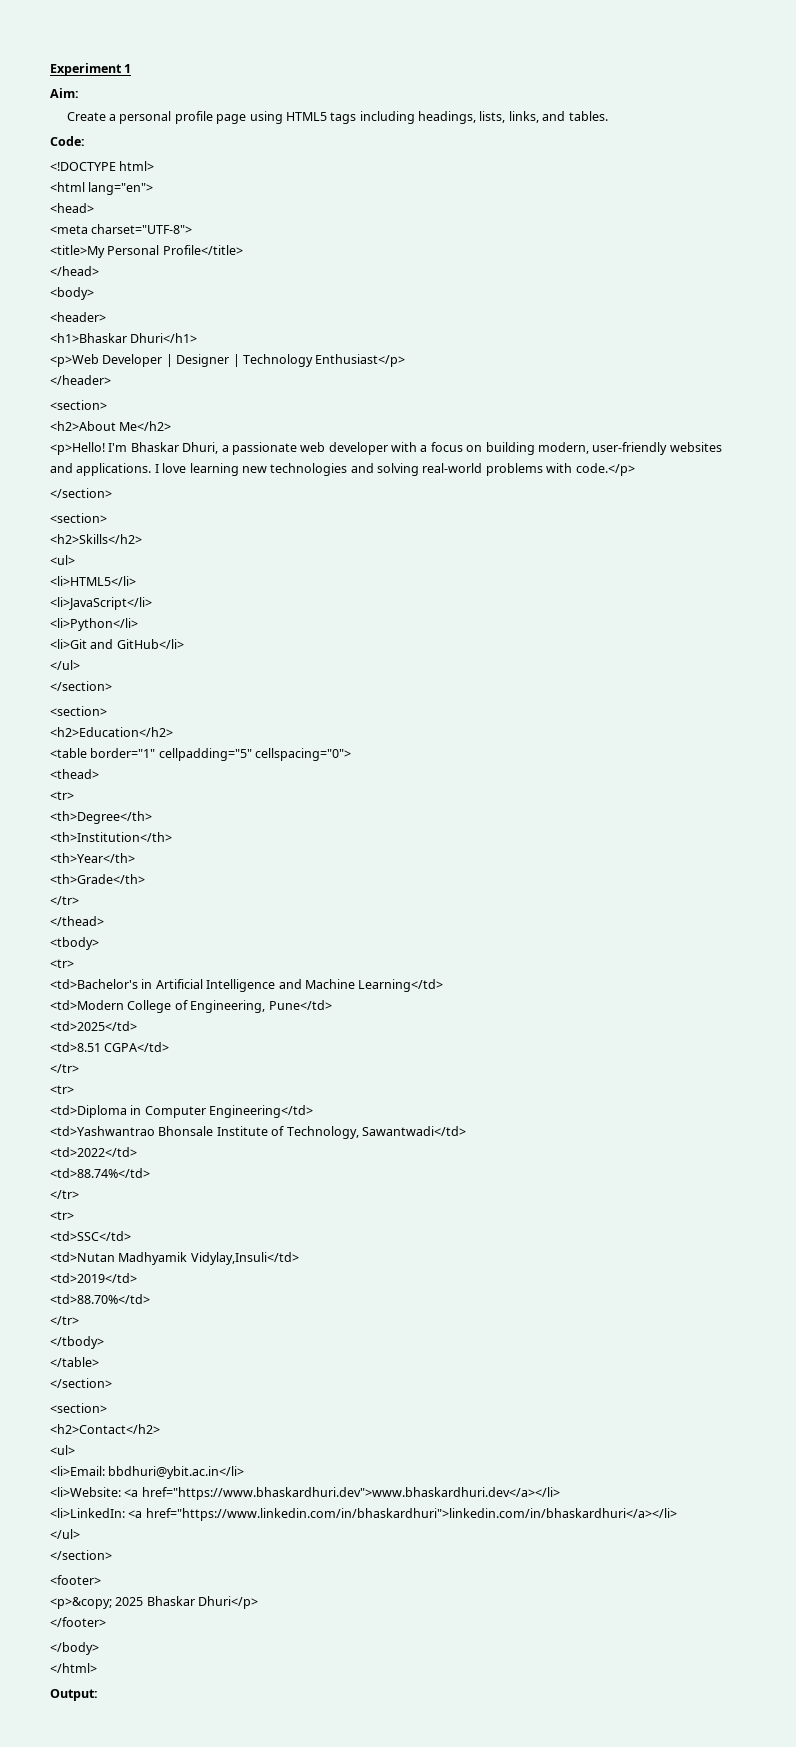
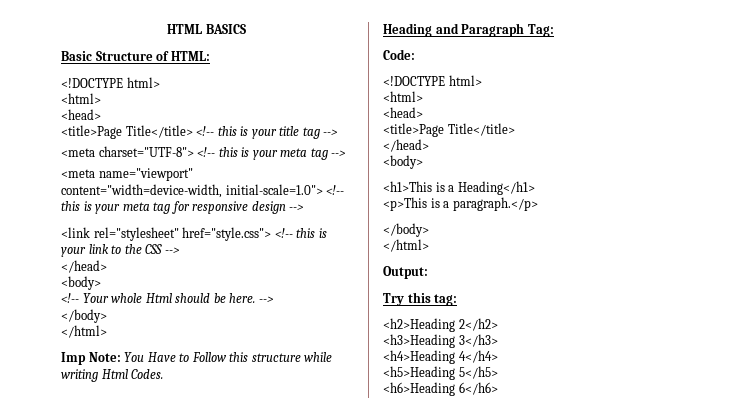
[50,63,132,76] [50,88,79,98] [66,111,608,124] Experiment 1 // Aim: // Create a personal profile page using HTML5 tags including headings, lists, links, and tables. -> [167,24,246,34] [61,51,210,61] [61,77,160,88] [61,93,101,104] [61,109,101,120] [61,125,339,139] [61,146,347,160] [61,168,193,181] [61,184,345,198] [61,201,305,214] [61,227,327,241] [61,244,180,257] [61,260,107,273] [61,276,101,290] [61,293,274,303] [61,309,107,323] [61,325,107,338] [61,352,333,365] [61,369,164,382] [383,23,554,37] HTML BASICS // Basic Structure of HTML: // <!DOCTYPE html> // <html> // <head> // <title>Page Title</title> <!-- this is your title tag --> // <meta charset="UTF-8"> <!-- this is your meta tag --> // <meta name="viewport" content="width=device-width, initial-scale=1.0"> <!-- this is your meta tag for responsive design --> // <link rel="stylesheet" href="style.css"> <!-- this is your link to the CSS --> // </head> // <body> // <!-- Your whole Html should be here. --> // </body> // </html> // Imp Note: You Have to Follow this structure while writing Html Codes. // Heading and Paragraph Tag:
[50,182,154,195] [50,203,94,213] [50,224,193,234] [50,245,243,258] [50,266,99,276] [50,287,94,300] [50,312,106,322] [50,333,198,343] [50,354,406,367] [50,375,111,385] [50,400,107,410] [50,421,172,431] [50,442,722,455] [50,463,635,476] [50,488,112,498] [50,513,107,523] [50,534,142,544] [50,555,75,565] [50,576,136,586] [50,597,152,610] [50,618,138,631] [50,639,184,649] [50,660,80,670] [50,681,112,691] [50,706,107,716] [50,727,173,737] [50,748,352,761] [50,769,99,779] [50,791,74,800] [50,811,152,824] [50,832,172,842] [50,853,135,863] [50,874,145,884] [50,896,79,905] [50,916,104,926] [50,937,99,950] [50,959,74,968] [50,979,444,992] [50,1000,332,1013] [50,1021,137,1031] [50,1042,170,1052] [50,1064,79,1073] [50,1085,74,1094] [50,1105,314,1118] [50,1126,466,1139] [50,1147,137,1157] [50,1168,150,1178] [50,1190,79,1199] [50,1211,74,1220] [50,1231,131,1241] [50,1252,299,1265] [50,1273,137,1283] [50,1294,150,1304] [50,1316,79,1325] [50,1336,104,1349] [50,1357,99,1367] [50,1378,112,1388] [50,1403,107,1413] [50,1424,160,1434] [50,1445,75,1455] [50,1466,245,1479] [50,1487,560,1500] [50,1508,677,1521] [50,1529,80,1539] [50,1550,112,1560] [50,1575,101,1585] [50,1596,259,1609] [50,1617,106,1627] [50,1642,99,1655] [50,1663,97,1673] [50,1689,98,1701] <html lang="en"> // <head> // <meta charset="UTF-8"> // <title>My Personal Profile</title> // </head> // <body> // <header> // <h1>Bhaskar Dhuri</h1> // <p>Web Developer | Designer | Technology Enthusiast</p> // </header> // <section> // <h2>About Me</h2> // <p>Hello! I'm Bhaskar Dhuri, a passionate web developer with a focus on building modern, user-friendly websites and applications. I love learning new technologies and solving real-world problems with code.</p> // </section> // <section> // <h2>Skills</h2> // <ul> // <li>HTML5</li> // <li>JavaScript</li> // <li>Python</li> // <li>Git and GitHub</li> // </ul> // </section> // <section> // <h2>Education</h2> // <table border="1" cellpadding="5" cellspacing="0"> // <thead> // <tr> // <th>Degree</th> // <th>Institution</th> // <th>Year</th> // <th>Grade</th> // </tr> // </thead> // <tbody> // <tr> // <td>Bachelor's in Artificial Intelligence and Machine Learning</td> // <td>Modern College of Engineering, Pune</td> // <td>2025</td> // <td>8.51 CGPA</td> // </tr> // <tr> // <td>Diploma in Computer Engineering</td> // <td>Yashwantrao Bhonsale Institute of Technology, Sawantwadi</td> // <td>2022</td> // <td>88.74%</td> // </tr> // <tr> // <td>SSC</td> // <td>Nutan Madhyamik Vidylay,Insuli</td> // <td>2019</td> // <td>88.70%</td> // </tr> // </tbody> // </table> // </section> // <section> // <h2>Contact</h2> // <ul> // <li>Email: bbdhuri@ybit.ac.in</li> // <li>Website: <a href="https://www.bhaskardhuri.dev">www.bhaskardhuri.dev</a></li> // <li>LinkedIn: <a href="https://www.linkedin.com/in/bhaskardhuri">linkedin.com/in/bhaskardhuri</a></li> // </ul> // </section> // <footer> // <p>&copy; 2025 Bhaskar Dhuri</p> // </footer> // </body> // </html> // Output: -> [383,91,423,102] [383,107,423,118] [383,123,515,137] [383,139,429,152] [383,155,423,169] [383,181,535,195] [383,197,538,211] [383,223,429,237] [383,239,429,252] [383,266,428,279] [383,292,458,306] [383,318,498,332] [383,334,498,348] [383,350,498,364] [383,366,498,380] [383,382,498,396] <html> // <head> // <title>Page Title</title> // </head> // <body> // <h1>This is a Heading</h1> // <p>This is a paragraph.</p> // </body> // </html> // Output: // Try this tag: // <h2>Heading 2</h2> // <h3>Heading 3</h3> // <h4>Heading 4</h4> // <h5>Heading 5</h5> // <h6>Heading 6</h6>

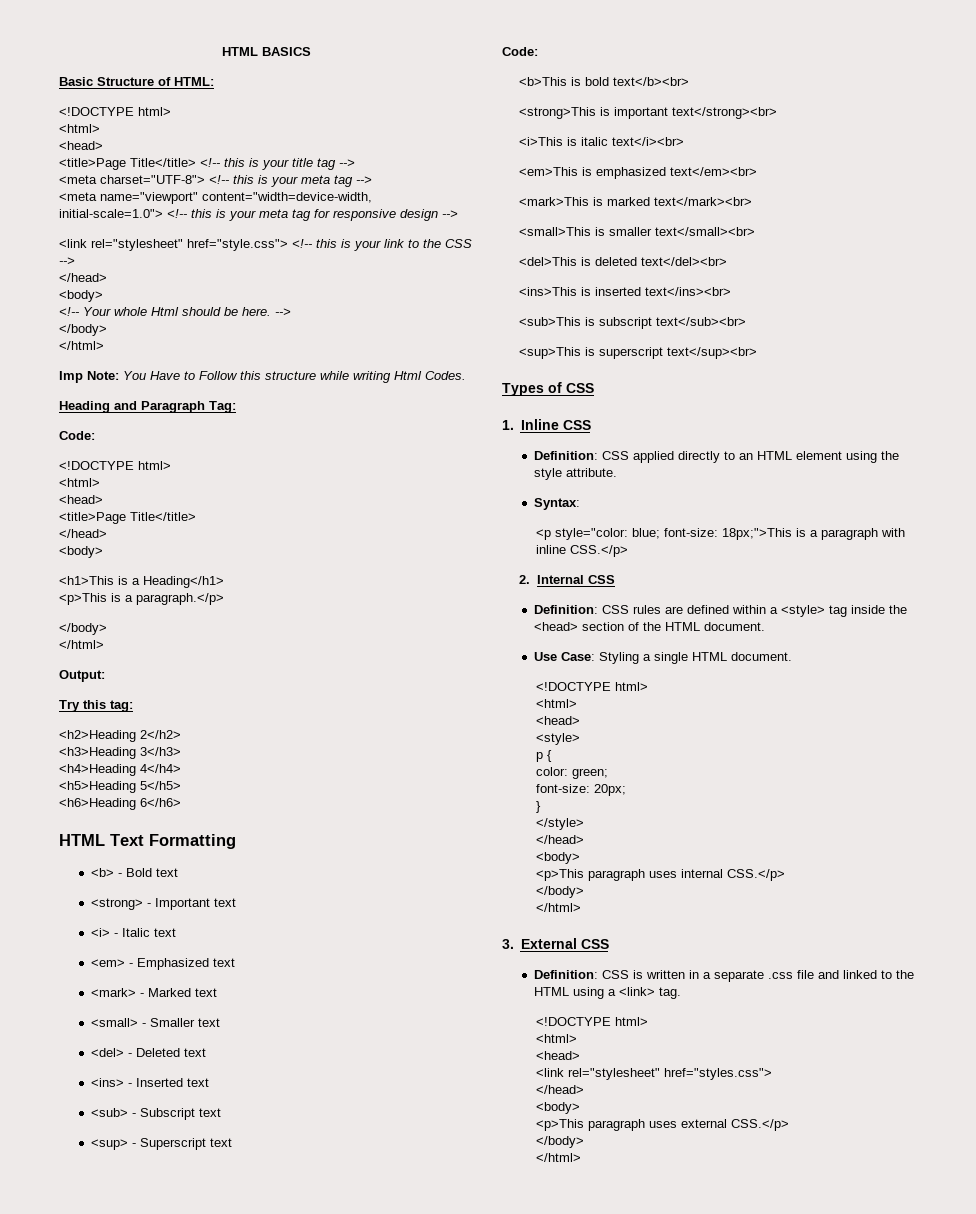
(498, 388) none -> [59,834,236,849] [90,868,178,877] [90,898,236,910] [90,928,176,937] [90,958,235,970] [90,988,217,997] [90,1018,220,1027] [90,1048,206,1057] [90,1078,209,1087] [90,1108,221,1120] [90,1138,232,1150] [502,47,538,56] [519,77,690,86] [519,107,778,119] [519,137,685,146] [519,167,758,179] [519,197,753,206] [519,227,756,236] [519,257,728,266] [519,287,732,296] [519,317,747,329] [519,347,758,359] [502,382,594,396] [502,419,591,430] [533,451,899,463] [533,468,617,480] [533,498,580,510] [536,528,906,540] [536,545,629,557] [519,575,615,584] [533,605,907,617] [533,622,765,631] [533,652,792,664] [536,682,649,691] [536,699,578,708] [536,716,581,725] [536,733,581,745] [536,750,553,762] [536,767,609,779] [536,784,627,796] [536,801,542,813] [536,818,585,830] [536,835,585,844] [536,852,581,864] [536,869,786,881] [536,886,585,898] [536,903,582,912] [502,938,609,949] [533,970,914,982] [533,987,681,999] [536,1017,649,1026] [536,1034,578,1043] [536,1051,581,1060] [536,1068,773,1080] [536,1085,585,1094] [536,1102,581,1114] [536,1119,790,1131] [536,1136,585,1148] [536,1153,582,1162] // HTML Text Formatting // <b> - Bold text // <strong> - Important text // <i> - Italic text // <em> - Emphasized text // <mark> - Marked text // <small> - Smaller text // <del> - Deleted text // <ins> - Inserted text // <sub> - Subscript text // <sup> - Superscript text // Code: // <b>This is bold text</b><br> // <strong>This is important text</strong><br> // <i>This is italic text</i><br> // <em>This is emphasized text</em><br> // <mark>This is marked text</mark><br> // <small>This is smaller text</small><br> // <del>This is deleted text</del><br> // <ins>This is inserted text</ins><br> // <sub>This is subscript text</sub><br> // <sup>This is superscript text</sup><br> // Types of CSS // 1. Inline CSS // Definition: CSS applied directly to an HTML element using the style attribute. // Syntax: // <p style="color: blue; font-size: 18px;">This is a paragraph with inline CSS.</p> // 2. Internal CSS // Definition: CSS rules are defined within a <style> tag inside the <head> section of the HTML document. // Use Case: Styling a single HTML document. // <!DOCTYPE html> // <html> // <head> // <style> // p { // color: green; // font-size: 20px; // } // </style> // </head> // <body> // <p>This paragraph uses internal CSS.</p> // </body> // </html> // 3. External CSS // Definition: CSS is written in a separate .css file and linked to the HTML using a <link> tag. // <!DOCTYPE html> // <html> // <head> // <link rel="stylesheet" href="styles.css"> // </head> // <body> // <p>This paragraph uses external CSS.</p> // </body> // </html>

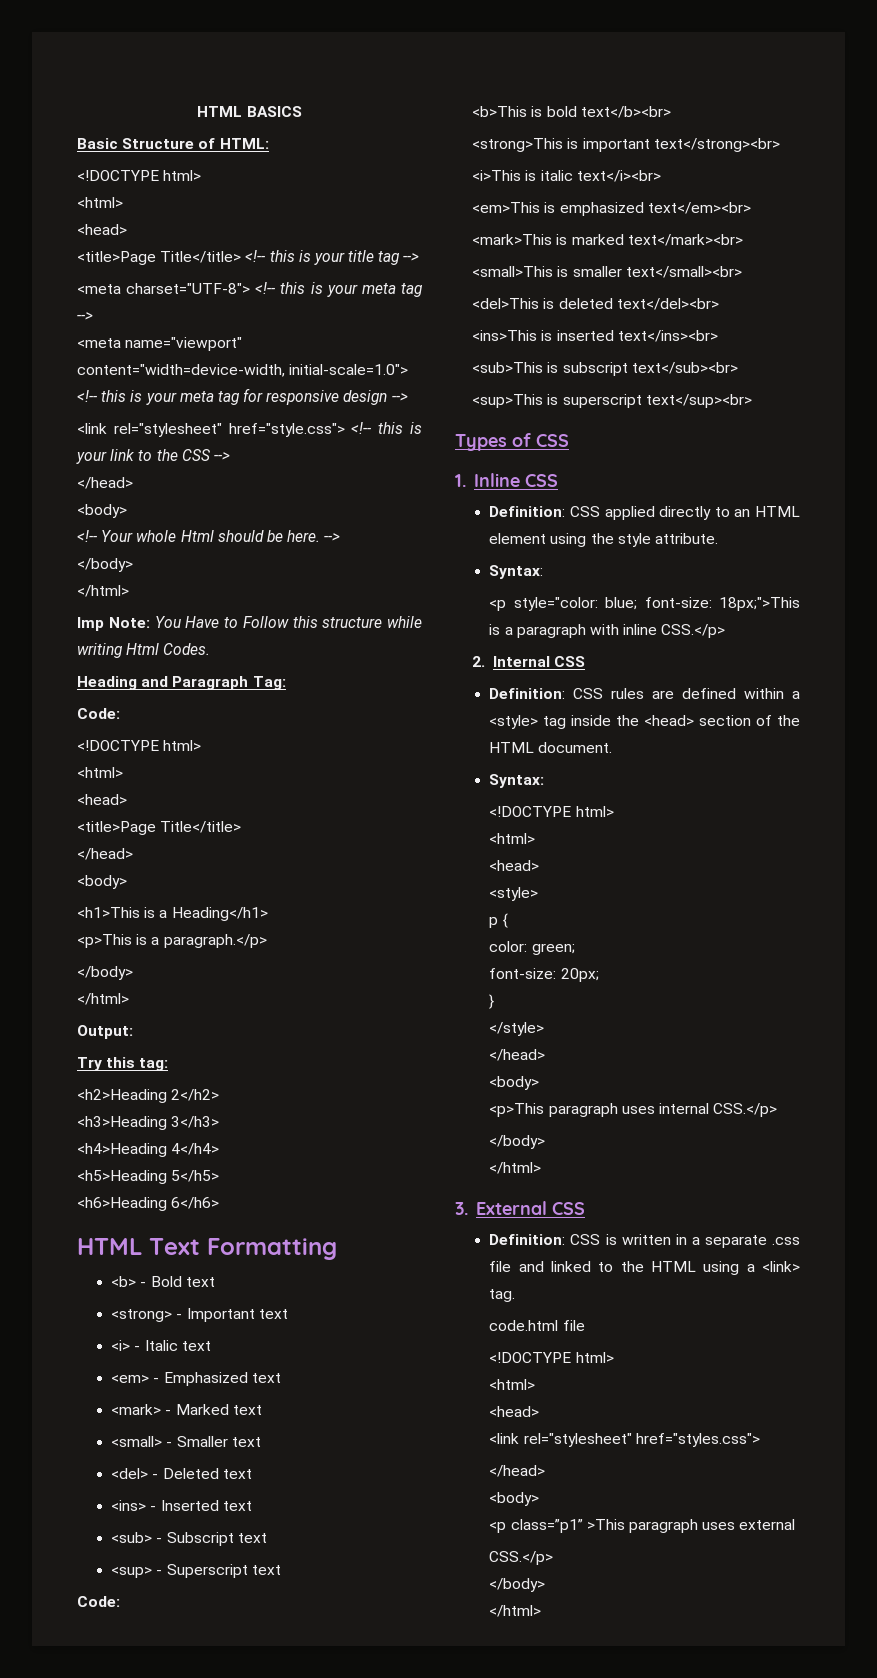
[533,652,792,664] Use Case: Styling a single HTML document. -> [489,774,545,788] Syntax:
(681, 993) none -> [489,1320,585,1331] // code.html file
[536,1119,585,1131] <p>This -> [489,1519,625,1533] <p class=”p1” >This
(728, 1123) none -> (796, 1524) //

